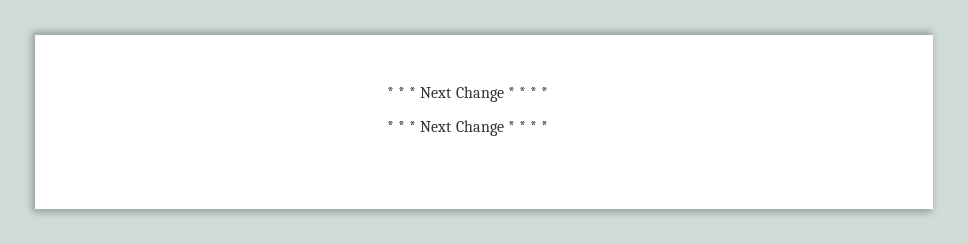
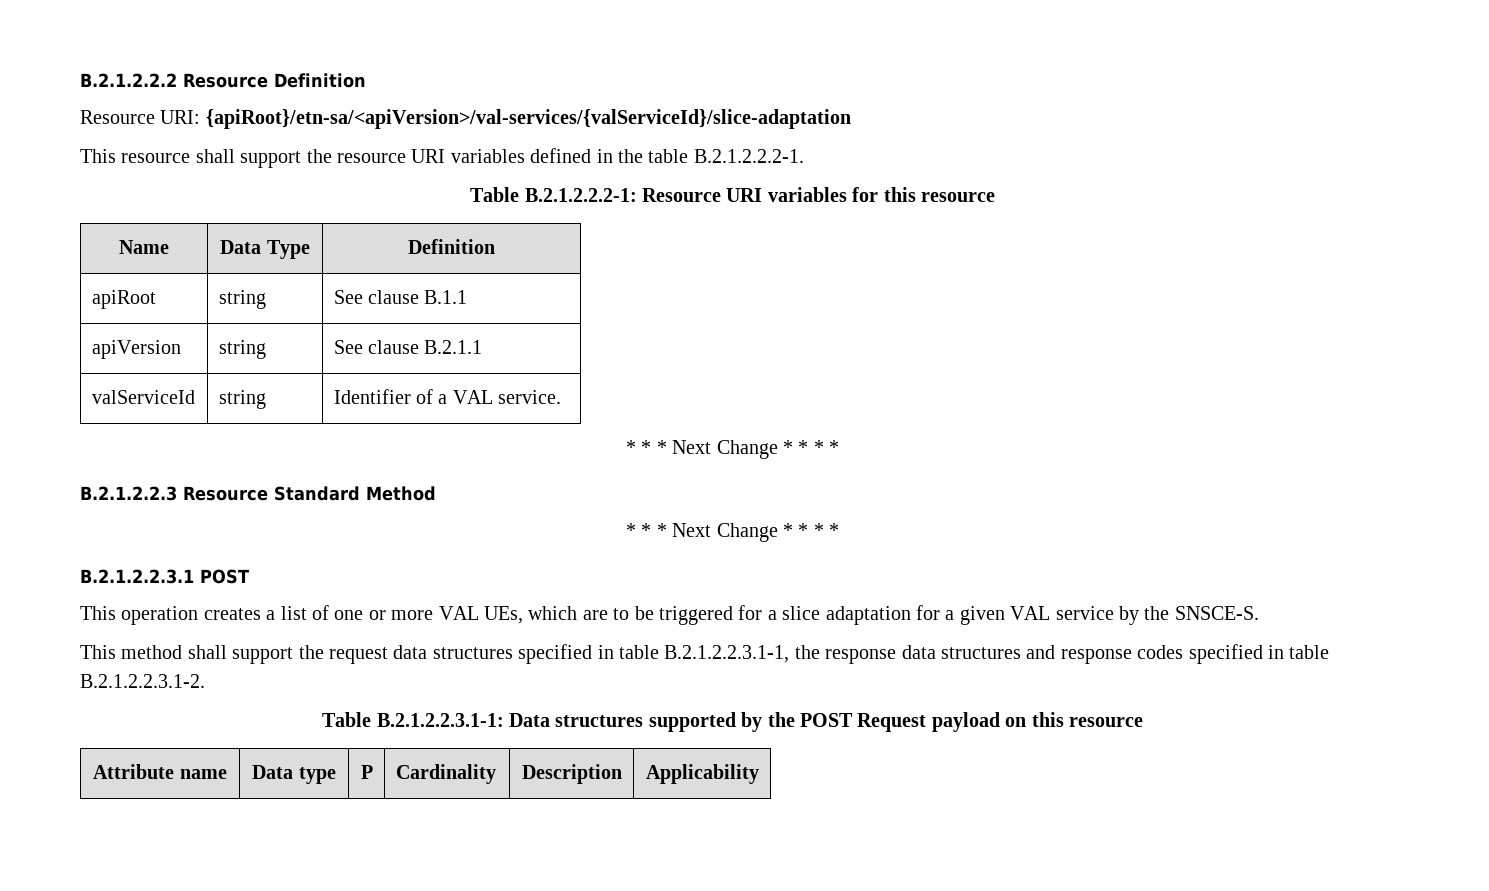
[386,86,549,102] [386,120,549,136] * * * Next Change * * * * // * * * Next Change * * * * -> [80,73,366,88] [80,109,851,129] [80,148,804,168] [470,187,995,202] [119,240,169,254] [220,240,310,259] [408,239,495,254] [91,290,156,309] [218,290,266,309] [333,290,468,304] [91,340,181,359] [218,340,266,359] [333,340,483,354] [91,390,195,404] [218,390,266,409] [333,389,562,404] [625,440,840,459] [80,486,436,501] [625,523,840,542] [80,569,249,584] [80,605,1259,625] [80,644,1330,664] [80,674,205,688] [322,712,1143,732] [93,764,227,779] [252,765,336,784] [360,765,373,779] [395,764,496,784] [521,764,622,784] [645,764,759,784] B.2.1.2.2.2 Resource Definition // Resource URI: {apiRoot}/etn-sa/<apiVersion>/val-services/{valServiceId}/slice-adaptation // This resource shall support the resource URI variables defined in the table B.2.1.2.2.2-1. // Table B.2.1.2.2.2-1: Resource URI variables for this resource // Name | Data Type | Definition // apiRoot | string | See clause B.1.1 // apiVersion | string | See clause B.2.1.1 // valServiceId | string | Identifier of a VAL service. // * * * Next Change * * * * // B.2.1.2.2.3 Resource Standard Method // * * * Next Change * * * * // B.2.1.2.2.3.1 POST // This operation creates a list of one or more VAL UEs, which are to be triggered for a slice adaptation for a given VAL service by the SNSCE-S. // This method shall support the request data structures specified in table B.2.1.2.2.3.1-1, the response data structures and response codes specified in table B.2.1.2.2.3.1-2. // Table B.2.1.2.2.3.1-1: Data structures supported by the POST Request payload on this resource // Attribute name | Data type | P | Cardinality | Description | Applicability

